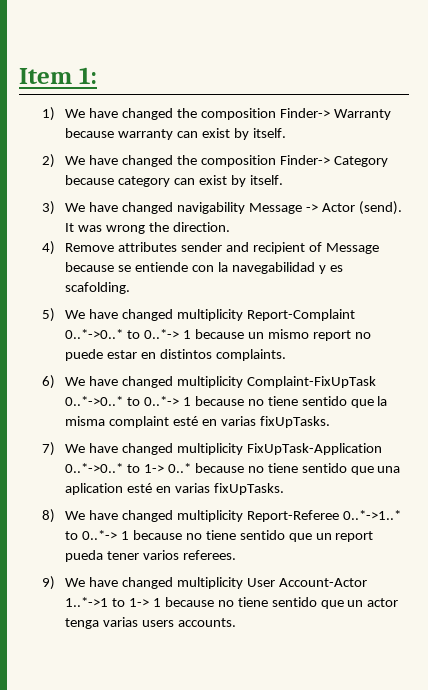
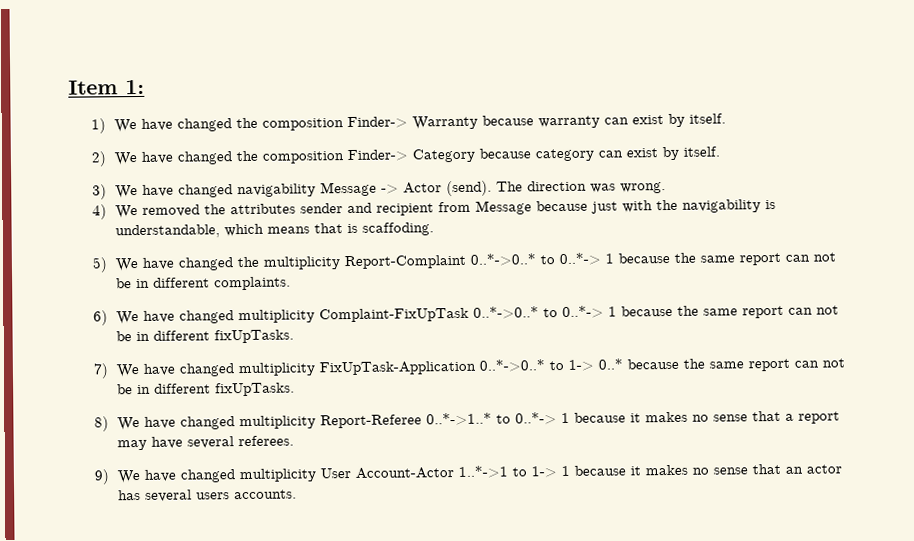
[65,222,230,234] [42,241,115,255] It was wrong the direction. // 4) Remove -> [495,180,666,194] [91,204,226,220] The direction was wrong. // 4) We removed the
[308,242,322,252] of -> [437,201,471,213] from
[118,262,343,274] [65,282,131,294] se entiende con la navegabilidad y es scafolding. -> [590,199,776,214] [114,222,434,239] just with the navigability is understandable, which means that is scaffoding.
(174, 315) none -> [236,256,259,268] the
[247,329,371,341] [65,349,212,361] un mismo report no puede estar en distintos -> [673,252,836,266] [115,277,210,289] the same report can not be in different
[247,396,388,408] [65,416,256,428] no tiene sentido que la misma complaint esté en varias -> [676,305,839,319] [115,330,210,342] the same report can not be in different
[247,463,401,475] [65,483,210,495] no tiene sentido que una aplication esté en varias -> [682,358,845,372] [116,383,211,395] the same report can not be in different
[185,530,374,542] [65,550,180,562] no tiene sentido que un report pueda tener varios -> [629,410,840,424] [116,436,234,451] it makes no sense that a report may have several
[217,597,399,609] [65,617,139,629] no tiene sentido que un actor tenga varias -> [629,463,842,476] [117,489,192,502] it makes no sense that an actor has several

